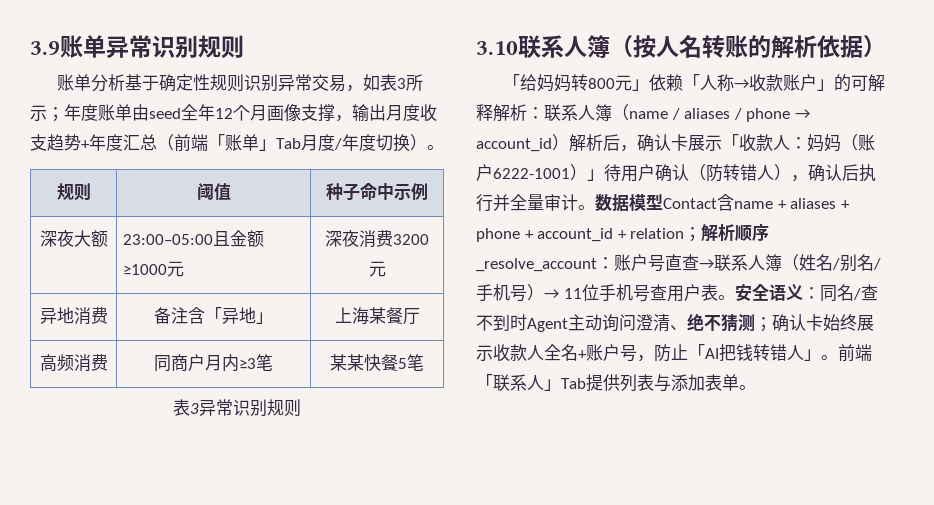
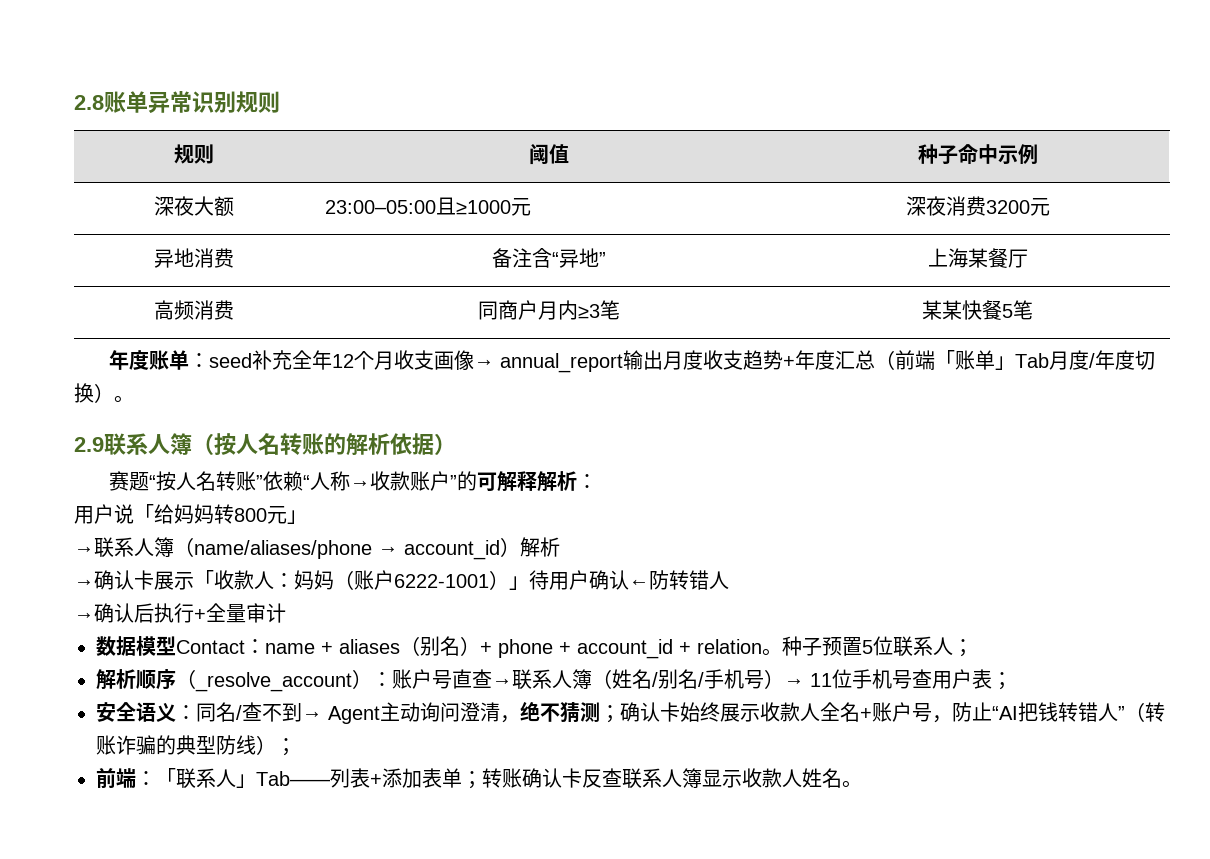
[30,41,60,55] 3.9 -> [74,95,104,110] 2.8
[56,74,423,92] [30,104,352,122] // 账单分析基于确定性规则识别异常交易，如表3所示；年度账单由seed全年12个月画像支撑， -> [173,144,214,164] [529,144,569,165] [917,144,1038,165] [153,196,234,216] [324,197,531,216] [905,196,1050,216] [153,248,234,268] [492,248,606,268] [927,248,1028,268] [153,300,234,320] [478,300,620,320] [922,300,1033,320] [108,350,623,373] // 规则 | 阈值 | 种子命中示例 // 深夜大额 | 23:00–05:00且≥1000元 | 深夜消费3200元 // 异地消费 | 备注含“异地” | 上海某餐厅 // 高频消费 | 同商户月内≥3笔 | 某某快餐5笔 // 年度账单：seed补充全年12个月收支画像→ annual_report
[56,183,91,201] [196,183,231,201] [326,183,428,201] [39,230,108,247] [122,230,264,247] [122,261,184,277] [325,230,429,248] [368,261,386,277] [39,307,108,325] [154,307,273,324] [334,307,420,325] [39,354,108,372] [154,354,273,372] [330,354,424,371] [173,399,301,417] [476,41,518,55] // 规则 | 阈值 | 种子命中示例 // 深夜大额 | 23:00–05:00且金额≥1000元 | 深夜消费3200元 // 异地消费 | 备注含「异地」 | 上海某餐厅 // 高频消费 | 同商户月内≥3笔 | 某某快餐5笔 // 表3异常识别规则 // 3.10 -> [74,437,104,452] // 2.9
(886, 46) none -> [108,471,597,492] [74,504,134,524] 赛题“按人名转账”依赖“人称→收款账户”的可解释解析： // 用户说
[648,74,885,92] [476,104,791,122] 依赖「人称→收款账户」的可解释解析：联系人簿（name / aliases / phone -> [74,537,372,559] // →联系人簿（name/aliases/phone
[603,134,637,152] 后， -> [74,579,94,588] // →
[689,164,706,181] （ -> [629,579,649,588] ←
[774,164,808,182] ）， -> [74,612,94,621] // →
[493,194,510,211] 并 -> [194,609,206,621] +
[578,205,595,210] 。 -> (286, 613) //
[717,194,734,211] 含 -> [245,639,265,654] ：
(837, 203) none -> [400,636,480,656] （别名）
[684,227,702,242] ； -> [762,636,973,657] 。种子预置5位联系人； //
[476,258,597,272] _resolve_account -> [176,669,372,692] （_resolve_account）
[717,295,735,300] 。 -> [992,672,1012,690] ； //
[510,314,527,331] 时 -> [302,711,322,720] →
[670,325,687,330] 、 -> [500,715,520,723] ，
[688,344,719,359] 「AI -> [992,706,1018,720] “AI
[804,344,872,362] [476,374,739,392] 」。前端「联系人」Tab提供列表与添加表单 -> [1118,702,1165,722] [96,735,296,756] [96,768,842,789] ”（转账诈骗的典型防线）； // 前端：「联系人」Tab——列表+添加表单；转账确认卡反查联系人簿显示收款人姓名

